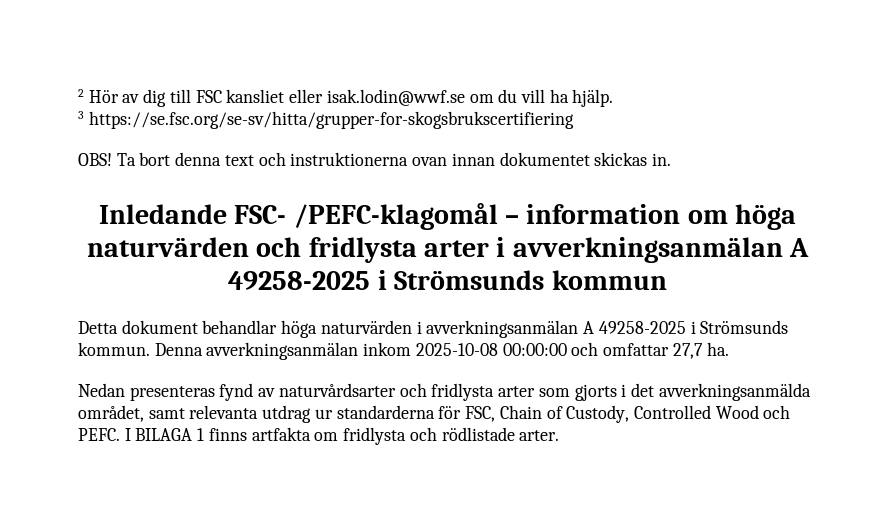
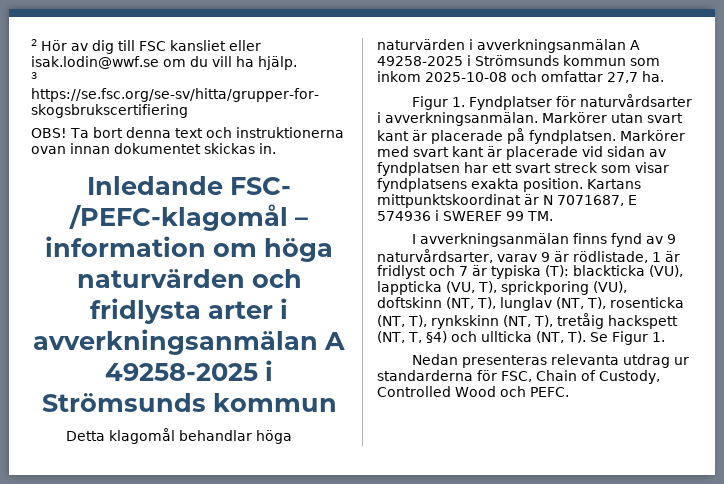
[121,320,198,334] dokument -> [109,428,176,444] klagomål
[78,342,359,360] kommun. Denna avverkningsanmälan -> [563,55,660,66] kommun som
[502,343,567,356] 00:00:00 -> (507, 77) none
[78,383,811,401] [78,405,185,422] Nedan presenteras fynd av naturvårdsarter och fridlysta arter som gjorts i det avverkningsanmälda området, samt -> [412,94,693,110] [377,112,683,126] [377,128,685,144] [377,146,666,160] [377,162,669,176] [377,178,641,192] [377,194,637,208] [377,210,553,221] [412,233,677,247] [377,249,680,263] [377,265,683,279] [377,281,627,295] [377,297,684,311] [377,313,678,329] [377,331,665,345] [412,354,548,368] Figur 1. Fyndplatser för naturvårdsarter i avverkningsanmälan. Markörer utan svart kant är placerade på fyndplatsen. Markörer med svart kant är placerade vid sidan av fyndplatsen har ett svart streck som visar fyndplatsens exakta position. Kartans mittpunktskoordinat är N 7071687, E 574936 i SWEREF 99 TM. // I avverkningsanmälan finns fynd av 9 naturvårdsarter, varav 9 är rödlistade, 1 är fridlyst och 7 är typiska (T): blackticka (VU), lappticka (VU, T), sprickporing (VU), doftskinn (NT, T), lunglav (NT, T), rosenticka (NT, T), rynkskinn (NT, T), tretåig hackspett (NT, T, §4) och ullticka (NT, T). Se Figur 1. // Nedan presenteras
[124,427,560,445] I BILAGA 1 finns artfakta om fridlysta och rödlistade arter. -> (569, 392) none

